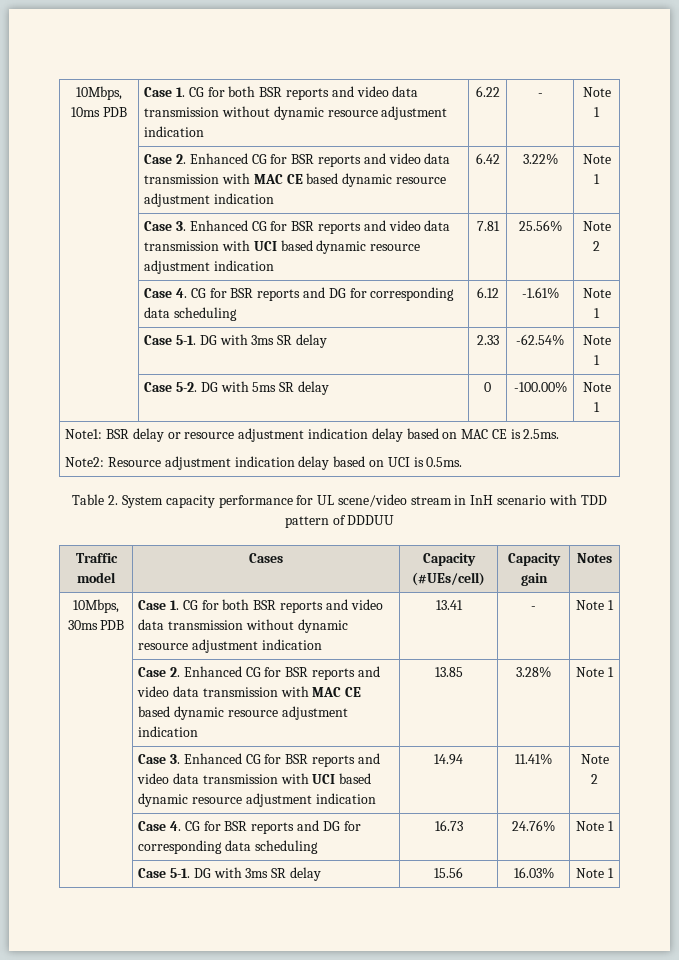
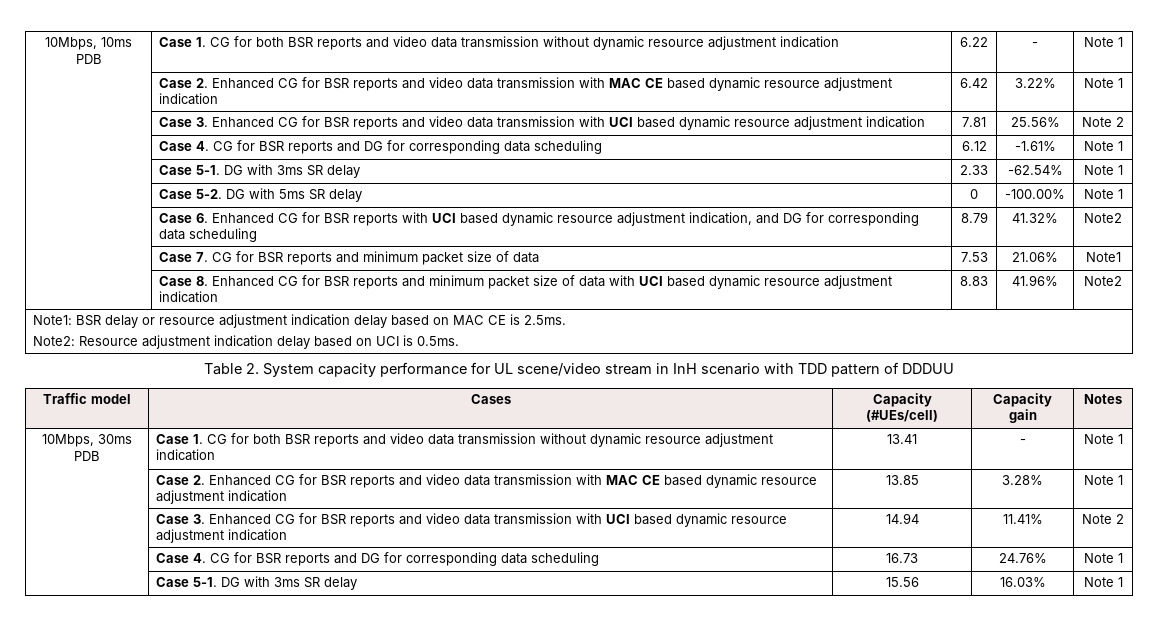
(600, 407) none -> [158,212,919,226] [158,228,257,242] [960,212,988,223] [1012,213,1058,223] [1084,213,1122,223] [158,251,539,265] [960,252,988,262] [1012,252,1058,262] [1085,252,1121,262] [158,275,892,289] [158,291,218,303] [960,276,988,286] [1012,275,1058,286] [1084,276,1122,286] // | Case 6. Enhanced CG for BSR reports with UCI based dynamic resource adjustment indication, and DG for corresponding data scheduling | 8.79 | 41.32% | Note2 // | Case 7. CG for BSR reports and minimum packet size of data | 7.53 | 21.06% | Note1 // | Case 8. Enhanced CG for BSR reports and minimum packet size of data with UCI based dynamic resource adjustment indication | 8.83 | 41.96% | Note2

